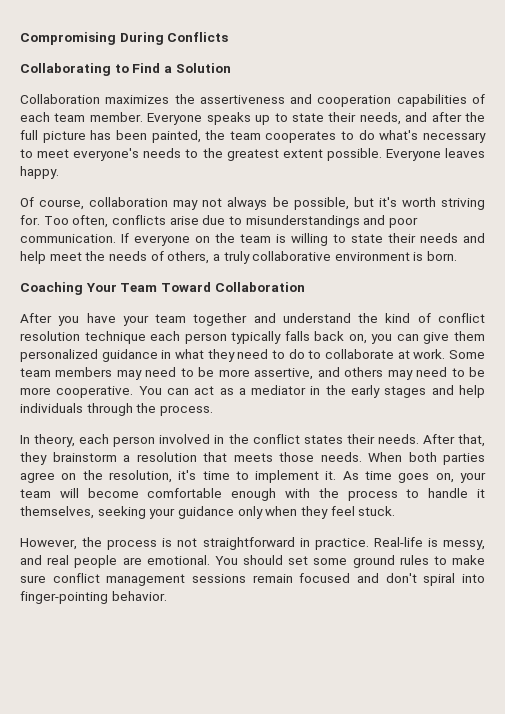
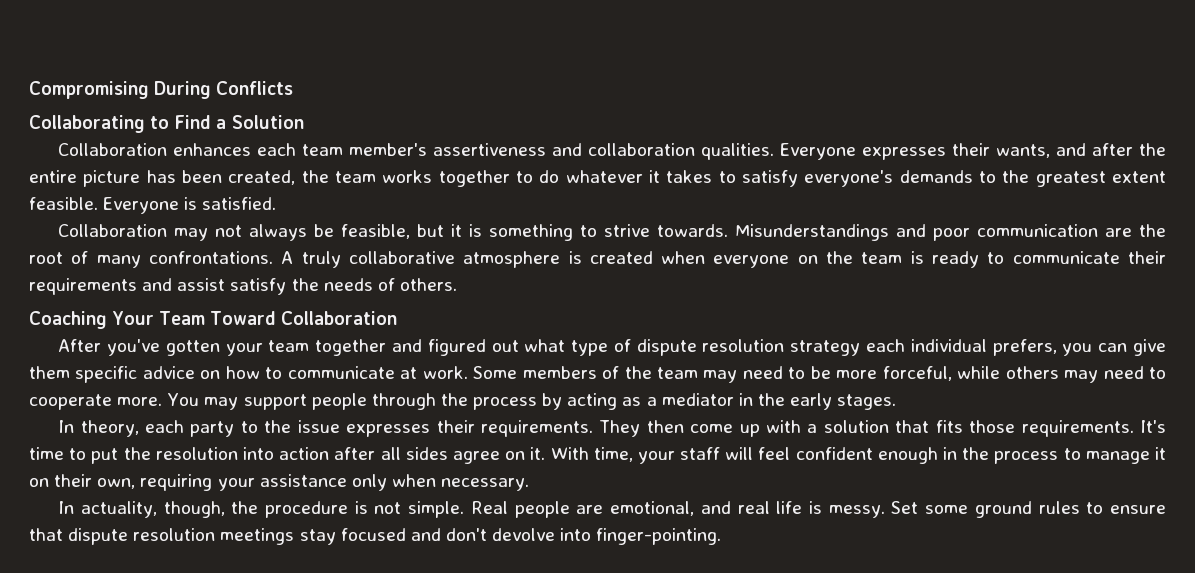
[105,94,485,107] [20,112,401,125] maximizes the assertiveness and cooperation capabilities of each team member. Everyone speaks up to state their needs, -> [173,143,1051,160] enhances each team member's assertiveness and collaboration qualities. Everyone expresses their wants,
[20,130,38,140] full -> [29,170,77,183] entire
[151,130,486,143] [20,148,486,161] [20,166,59,179] [20,197,485,210] [20,215,418,228] [20,233,129,243] painted, the team cooperates to do what's necessary to meet everyone's needs to the greatest extent possible. Everyone leaves happy. // Of course, collaboration may not always be possible, but it's worth striving for. Too often, conflicts arise due to misunderstandings and poor communication. If -> [228,170,1167,187] [29,197,277,214] [58,224,1166,241] [29,251,706,268] created, the team works together to do whatever it takes to satisfy everyone's demands to the greatest extent feasible. Everyone is satisfied. // Collaboration may not always be feasible, but it is something to strive towards. Misunderstandings and poor communication are the root of many confrontations. A truly collaborative atmosphere is created when
[291,233,485,246] [20,251,458,264] willing to state their needs and help meet the needs of others, a truly collaborative environment is born. -> [932,251,1166,268] [29,278,457,295] ready to communicate their requirements and assist satisfy the needs of others.
[58,313,116,326] you have -> [106,339,220,356] you've gotten
[282,313,485,323] [20,331,486,344] [20,349,486,362] [20,367,340,380] understand the kind of conflict resolution technique each person typically falls back on, you can give them personalized guidance in what they need to do to collaborate at work. Some team members may need to be more assertive, and -> [427,339,1166,356] [29,366,1001,383] figured out what type of dispute resolution strategy each individual prefers, you can give them specific advice on how to communicate at work. Some members of the team may need to be more forceful, while
[468,367,485,377] [20,386,215,398] be more cooperative. You can act -> [29,393,618,410] cooperate more. You may support people through the process by acting
[384,385,486,398] [20,403,213,416] [20,434,485,447] [20,452,485,465] [20,470,487,483] [20,488,486,501] [20,506,396,519] [20,537,486,550] [20,555,486,568] [20,573,486,586] [20,591,167,604] stages and help individuals through the process. // In theory, each person involved in the conflict states their needs. After that, they brainstorm a resolution that meets those needs. When both parties agree on the resolution, it's time to implement it. As time goes on, your team will become comfortable enough with the process to handle it themselves, seeking your guidance only when they feel stuck. // However, the process is not straightforward in practice. Real-life is messy, and real people are emotional. You should set some ground rules to make sure conflict management sessions remain focused and don't spiral into finger-pointing behavior. -> [837,394,897,410] [58,420,1166,437] [29,447,1166,464] [29,474,530,491] [58,501,1166,518] [29,528,722,545] stages. // In theory, each party to the issue expresses their requirements. They then come up with a solution that fits those requirements. It's time to put the resolution into action after all sides agree on it. With time, your staff will feel confident enough in the process to manage it on their own, requiring your assistance only when necessary. // In actuality, though, the procedure is not simple. Real people are emotional, and real life is messy. Set some ground rules to ensure that dispute resolution meetings stay focused and don't devolve into finger-pointing.

